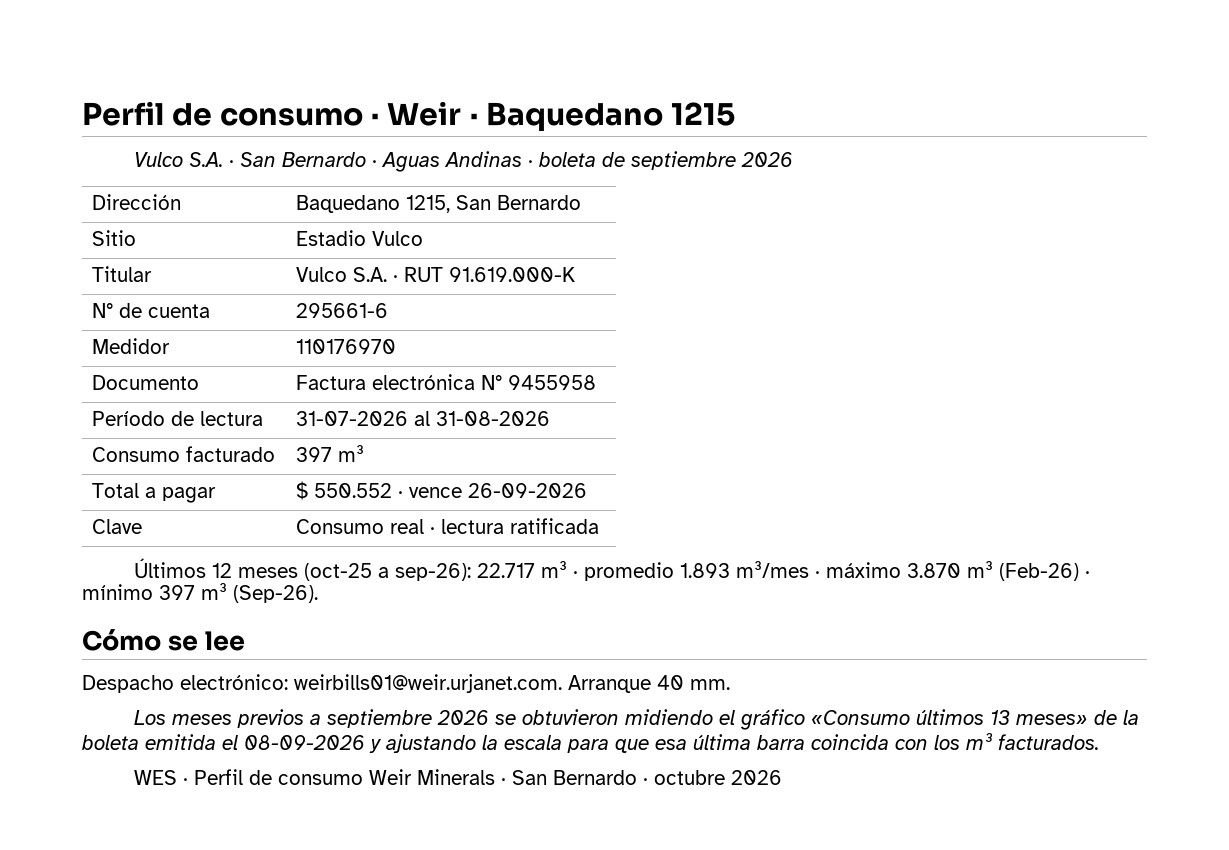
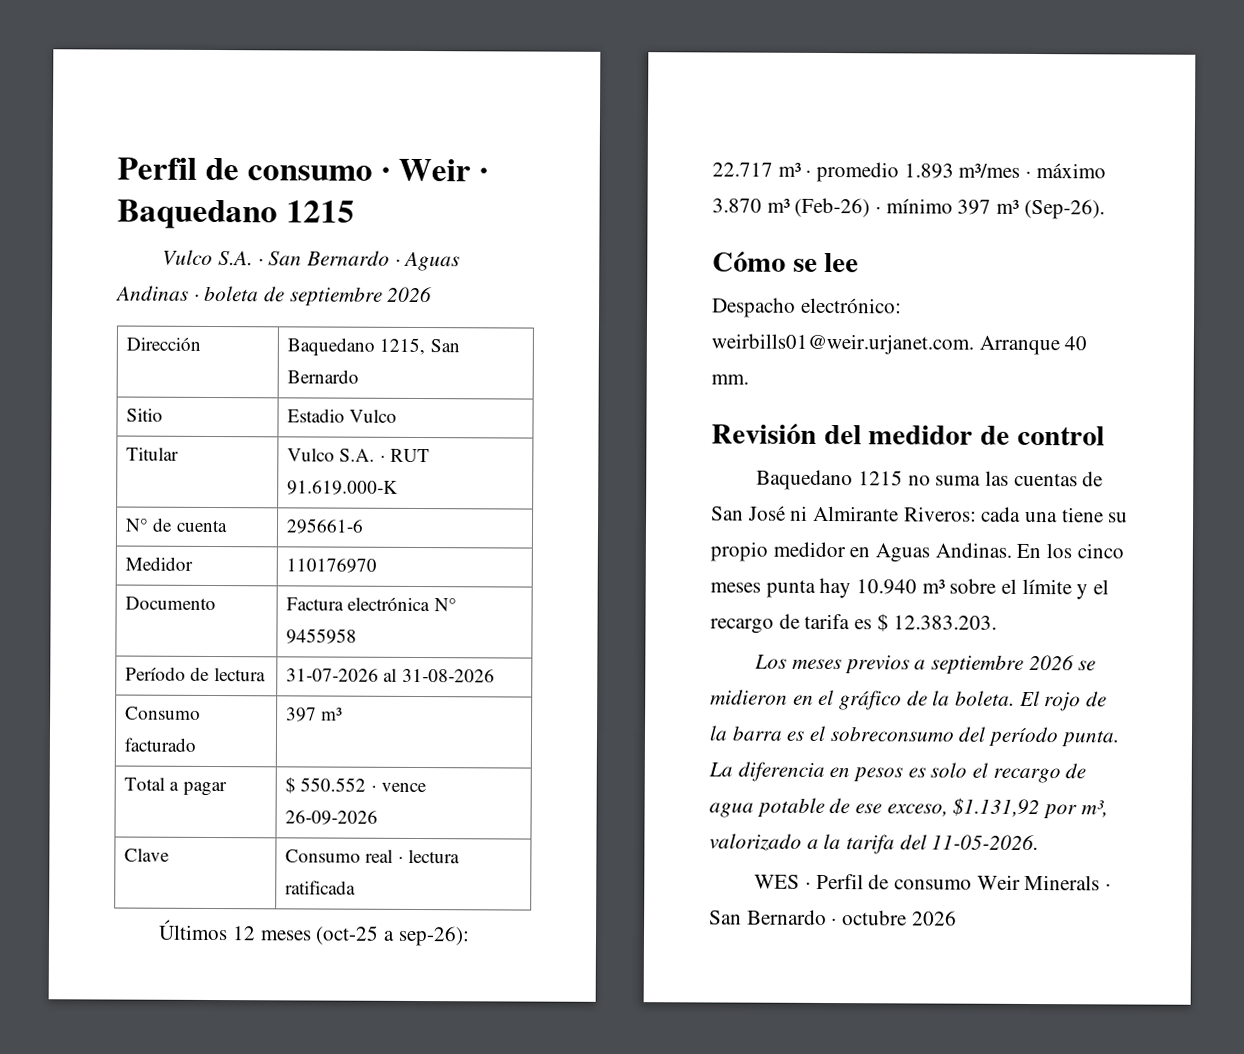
(730, 684) none -> [711,423,1105,446] [756,469,1104,491] [711,505,1129,523] [710,541,1124,563] [710,577,1110,600] [710,613,998,634] // Revisión del medidor de control // Baquedano 1215 no suma las cuentas de San José ni Almirante Riveros: cada una tiene su propio medidor en Aguas Andinas. En los cinco meses punta hay 10.940 m³ sobre el límite y el recargo de tarifa es $ 12.383.203.
[522,709,1140,730] [82,733,1099,753] obtuvieron midiendo el gráfico «Consumo últimos 13 meses» de la boleta emitida el 08-09-2026 y ajustando la escala para que esa última barra coincida con los m³ facturados. -> [710,689,1108,712] [709,725,1120,748] [708,761,1087,784] [709,797,1108,820] [709,833,1040,855] midieron en el gráfico de la boleta. El rojo de la barra es el sobreconsumo del período punta. La diferencia en pesos es solo el recargo de agua potable de ese exceso, $1.131,92 por m³, valorizado a la tarifa del 11-05-2026.

